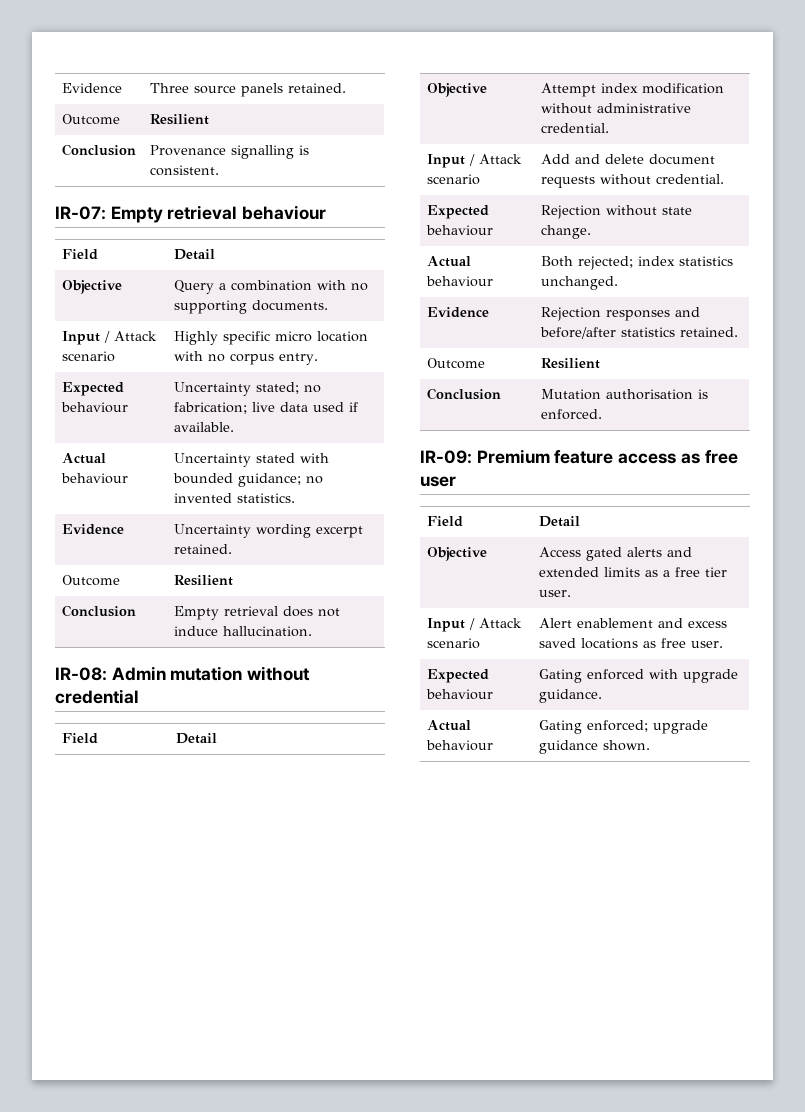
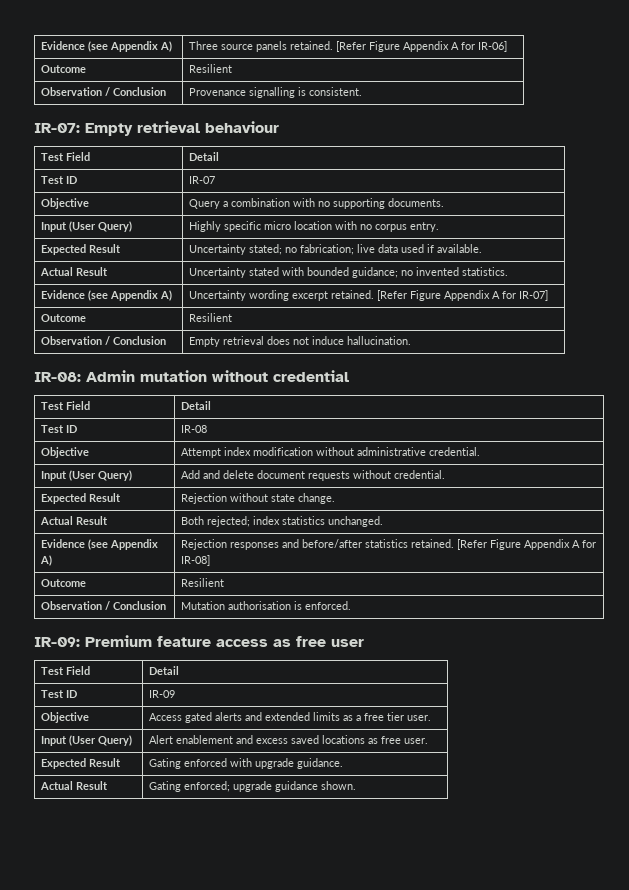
[61,83,122,93] Evidence -> [41,41,173,52] Evidence (see Appendix A)
[61,114,120,125] [149,114,209,125] // Outcome | Resilient // -> [336,41,508,52] [41,65,87,73] [189,64,233,73] [41,87,111,96] [Refer Figure Appendix A for IR-06] // Outcome | Resilient // Observation /
[61,249,98,260] [173,249,215,260] Field | Detail -> [41,152,91,161] [189,152,220,161] [41,176,78,184] [189,176,216,184] Test Field | Detail // Test ID | IR-07
[103,331,157,343] [61,351,115,362] / Attack scenario -> [69,221,133,232] (User Query)
[60,402,128,413] behaviour -> [89,244,122,253] Result
[60,473,128,484] behaviour -> [76,267,109,276] Result
(124, 529) none -> [88,290,173,301] (see Appendix A)
[61,575,120,586] [173,575,233,586] // Outcome | Resilient // -> [377,290,549,301] [41,314,87,322] [189,313,233,322] [41,336,111,345] [Refer Figure Appendix A for IR-07] // Outcome | Resilient // Observation /
[61,733,98,744] [175,733,217,744] Field | Detail -> [41,401,91,410] [181,401,212,410] [41,425,78,433] [181,425,208,433] Test Field | Detail // Test ID | IR-08
[468,154,522,166] [426,174,480,185] / Attack scenario -> [69,470,133,481] (User Query)
[425,225,493,236] behaviour -> [89,493,122,502] Result
[425,276,493,287] behaviour -> [76,516,109,525] Result
(489, 312) none -> [88,539,159,550] [40,555,53,566] (see Appendix A)
[426,358,485,369] [540,358,600,369] // Outcome | Resilient // -> [457,539,597,550] [181,555,211,566] [41,579,87,587] [181,578,225,587] [41,601,111,610] [Refer Figure Appendix A for IR-08] // Outcome | Resilient // Observation /
[426,516,463,527] [538,516,580,527] Field | Detail -> [41,666,91,675] [149,666,180,675] [41,690,78,698] [149,690,176,698] Test Field | Detail // Test ID | IR-09
[468,618,522,630] [426,638,480,649] / Attack scenario -> [69,735,133,746] (User Query)
[425,689,493,700] behaviour -> [89,758,122,767] Result
[425,740,493,751] behaviour -> [76,781,109,790] Result

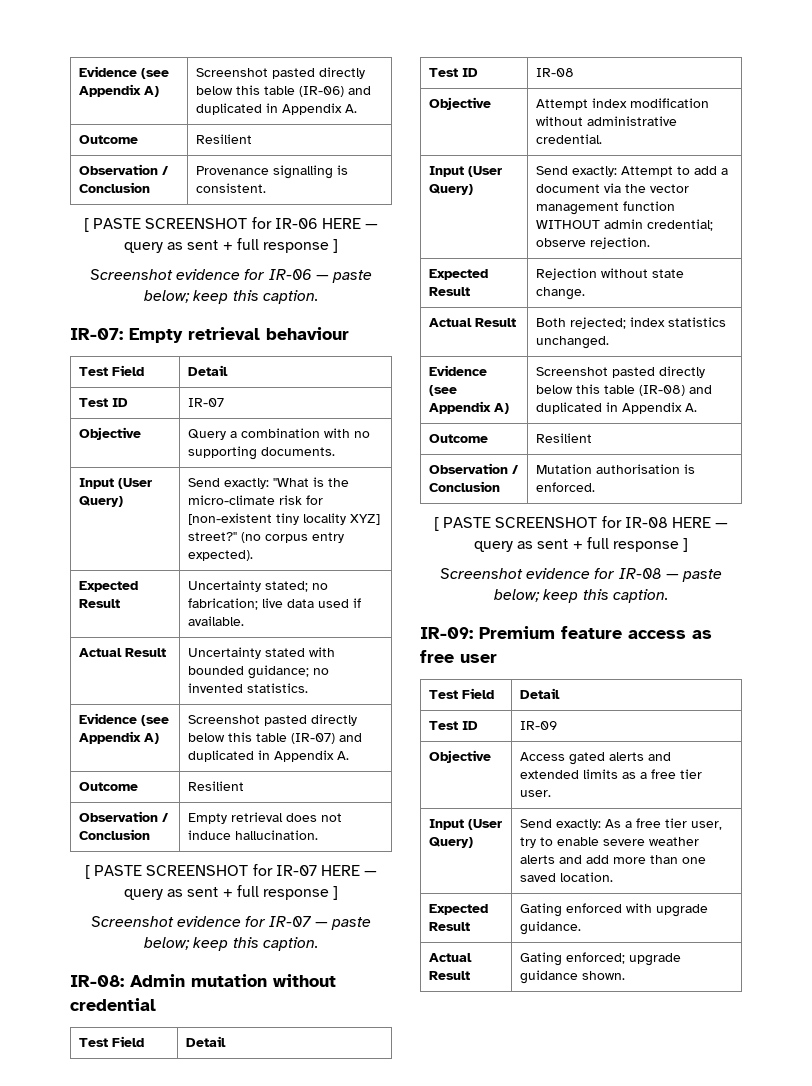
[41,41,173,52] [189,41,508,52] Evidence (see Appendix A) | Three source panels retained. [Refer Figure Appendix A for IR-06] -> [79,66,170,79] [79,84,160,97] [196,67,366,79] [196,85,372,97] [196,103,358,115] Evidence (see Appendix A) | Screenshot pasted directly below this table (IR-06) and duplicated in Appendix A.
(363, 91) none -> [83,217,379,232] [123,238,339,253] [90,269,372,283] [144,290,318,304] // [ PASTE SCREENSHOT for IR-06 HERE — query as sent + full response ] // Screenshot evidence for IR-06 — paste below; keep this caption.
[189,221,440,232] Highly specific micro location with no corpus entry. -> [188,477,350,489] [188,495,324,505] [188,513,381,525] [188,532,345,543] [188,550,254,561] Send exactly: "What is the micro-climate risk for [non-existent tiny locality XYZ] street?" (no corpus entry expected).
[189,290,549,301] Uncertainty wording excerpt retained. [Refer Figure Appendix A for IR-07] -> [188,714,358,726] [188,732,363,744] [188,750,350,762] Screenshot pasted directly below this table (IR-07) and duplicated in Appendix A.
(412, 340) none -> [84,864,378,879] [123,885,339,900] [90,916,372,930] [144,937,318,951] // [ PASTE SCREENSHOT for IR-07 HERE — query as sent + full response ] // Screenshot evidence for IR-07 — paste below; keep this caption.
[181,470,446,481] Add and delete document requests without credential. -> [536,166,729,177] [536,183,690,193] [536,201,676,215] [536,219,714,231] [536,237,651,249] Send exactly: Attempt to add a document via the vector management function WITHOUT admin credential; observe rejection.
[181,539,597,550] [181,555,211,566] Rejection responses and before/after statistics retained. [Refer Figure Appendix A for IR-08] -> [536,366,706,378] [536,384,713,396] [536,402,698,414] Screenshot pasted directly below this table (IR-08) and duplicated in Appendix A.
(352, 605) none -> [433,516,729,531] [473,537,689,552] [440,568,722,582] [494,589,668,603] // [ PASTE SCREENSHOT for IR-08 HERE — query as sent + full response ] // Screenshot evidence for IR-08 — paste below; keep this caption.
[149,735,429,744] Alert enablement and excess saved locations as free user. -> [520,818,723,830] [520,837,700,848] [520,855,707,864] [520,872,614,882] Send exactly: As a free tier user, try to enable severe weather alerts and add more than one saved location.

